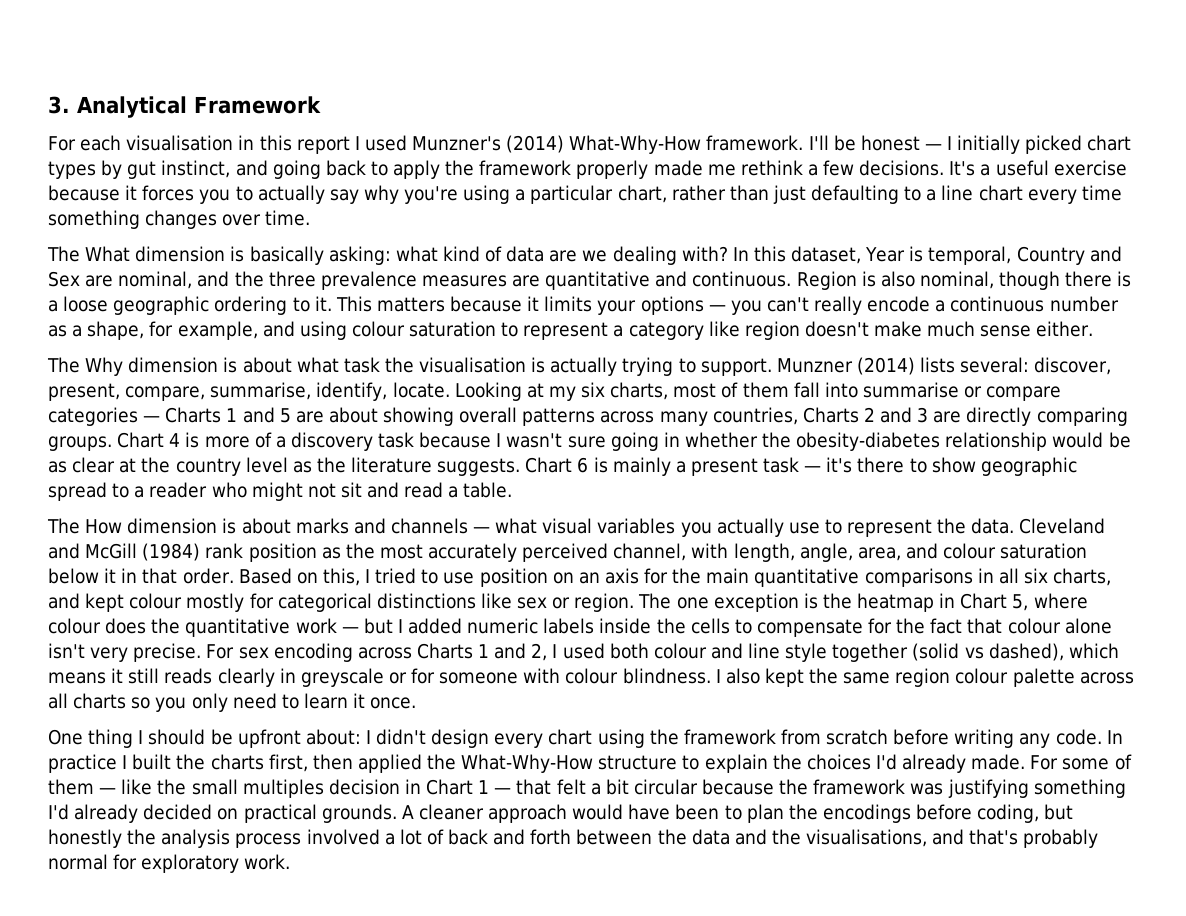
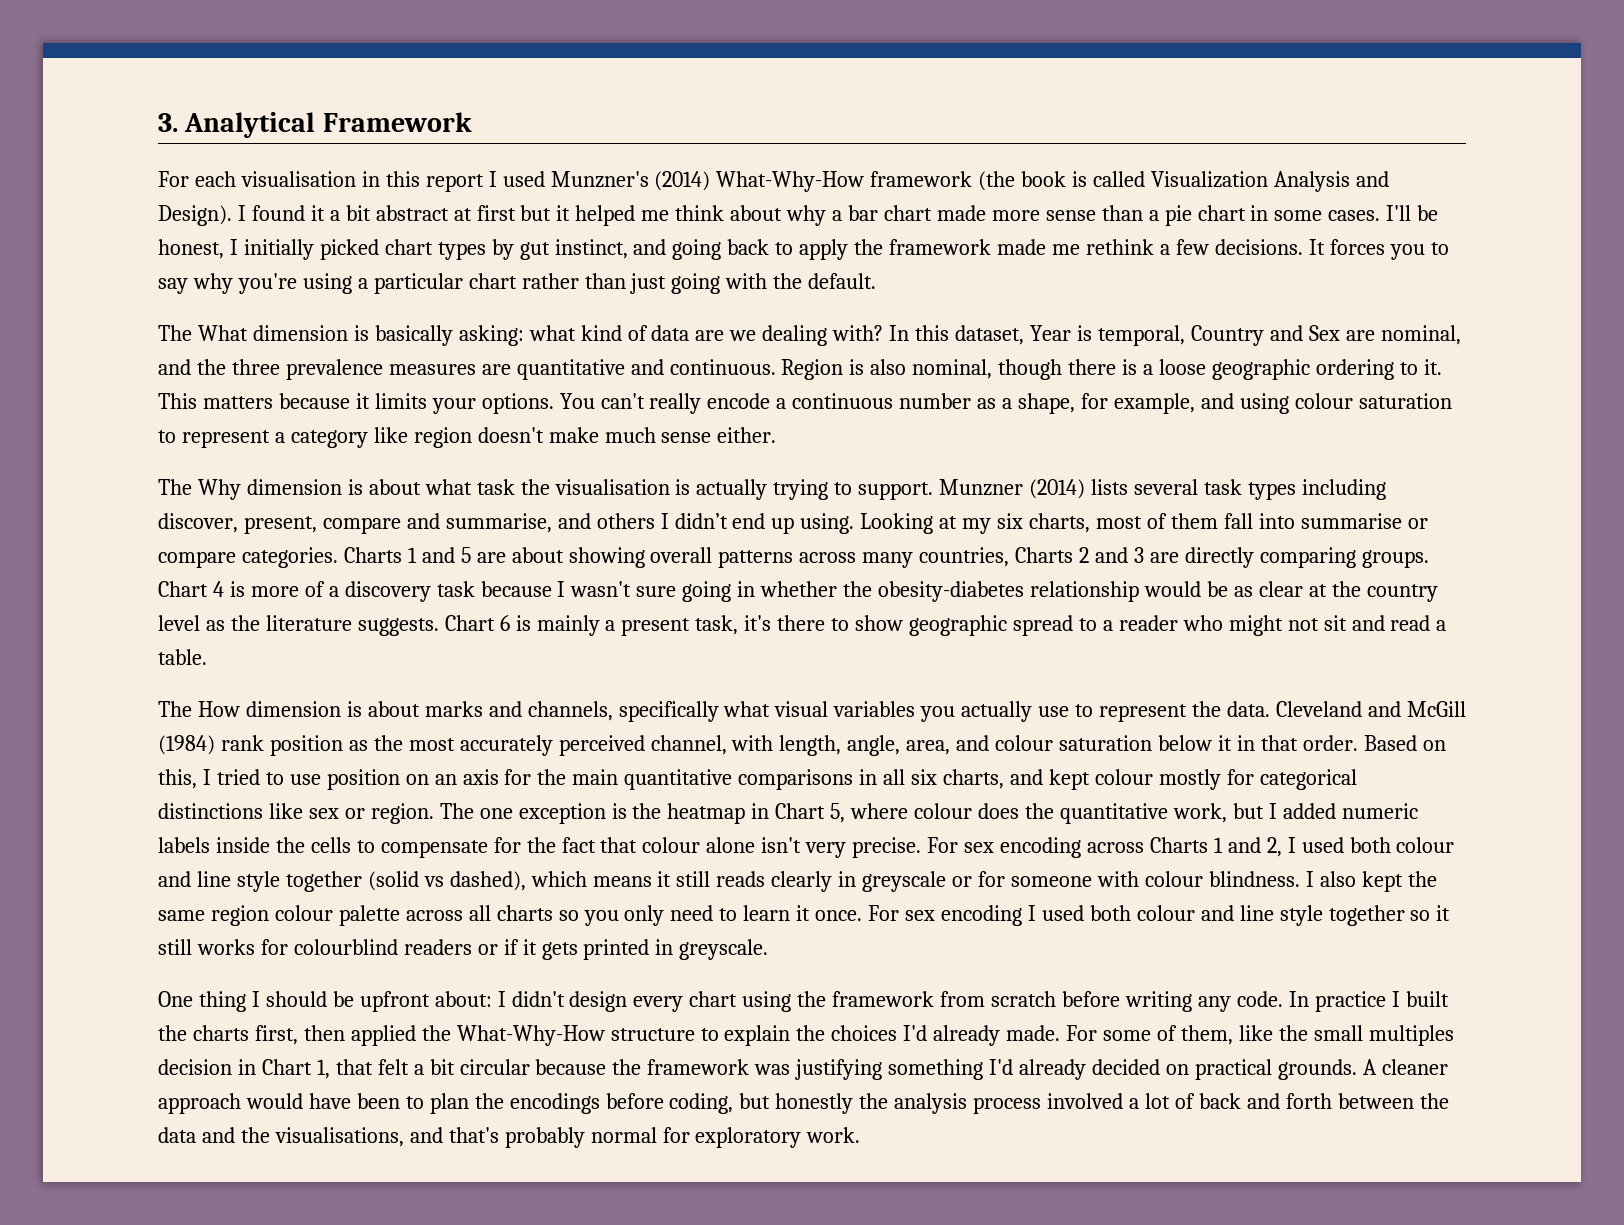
[706,135,942,151] framework. I'll be honest — -> [870,171,1389,192] [158,205,1439,226] [158,239,224,259] framework (the book is called Visualization Analysis and Design). I found it a bit abstract at first but it helped me think about why a bar chart made more sense than a pie chart in some cases. I'll be honest,
[576,160,649,179] properly -> (992, 247) none
[949,160,1127,176] [48,185,138,201] It's a useful exercise because it -> [1308,239,1325,255] It
[257,185,325,204] actually -> (1449, 248) none
[617,185,667,203] chart, -> [468,273,517,289] chart
[811,185,1122,204] [48,210,311,229] defaulting to a line chart every time something changes over time. -> [671,273,877,294] going with the default.
[640,296,762,315] options — you -> [481,393,595,414] options. You
[960,357,1112,375] [48,382,450,401] several: discover, present, compare, summarise, identify, locate. -> [1133,479,1386,500] [158,513,855,534] several task types including discover, present, compare and summarise, and others I didn’t end up using.
[48,407,161,426] categories — -> [241,547,338,568] categories.
[763,457,822,473] task — -> [695,615,739,635] task,
[390,518,491,534] channels — -> [527,701,719,722] channels, specifically
[295,618,359,634] work — -> [1172,803,1227,823] work,
(417, 703) none -> [868,905,1451,926] [158,939,769,960] For sex encoding I used both colour and line style together so it still works for colourblind readers or if it gets printed in greyscale.
[48,779,117,795] them — -> [1180,1025,1233,1045] them,
[478,780,512,794] 1 — -> [316,1059,330,1079] 1,

